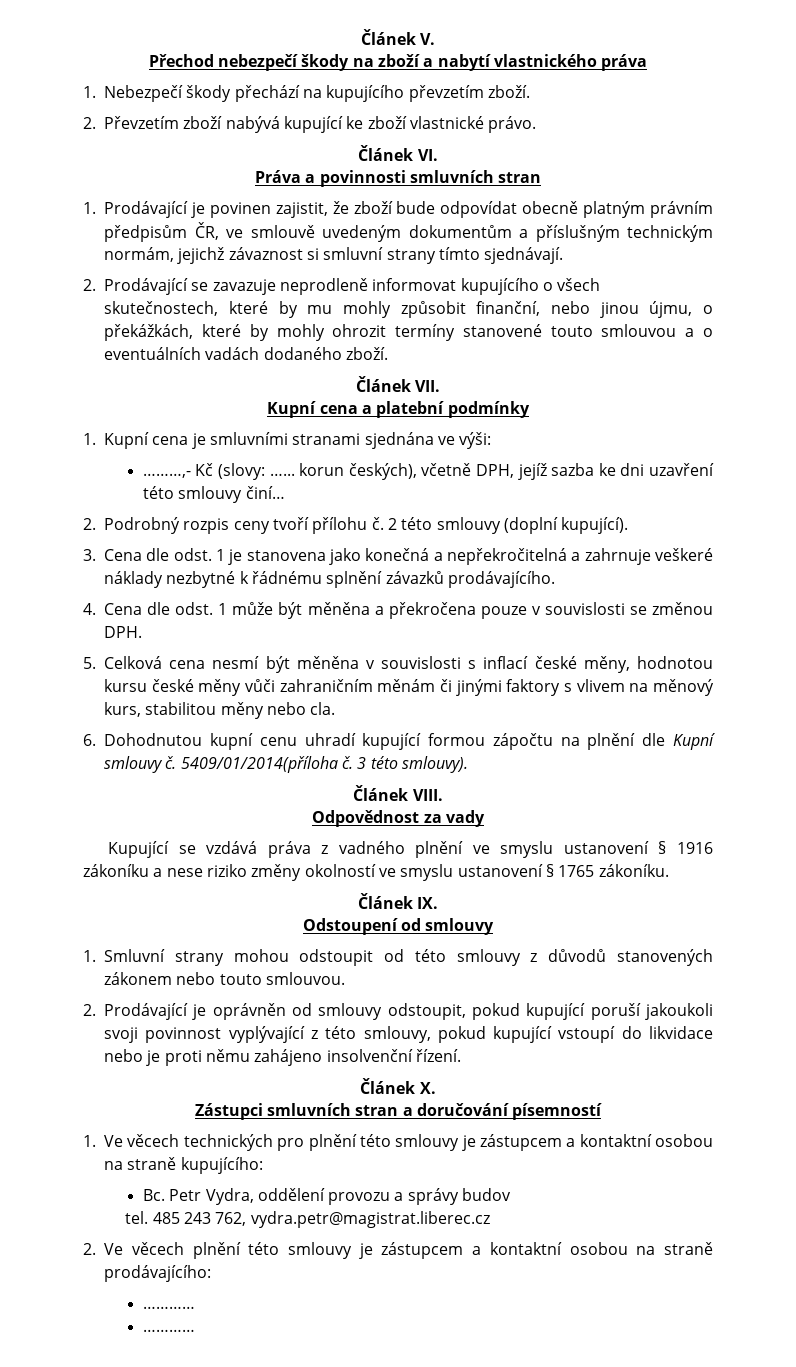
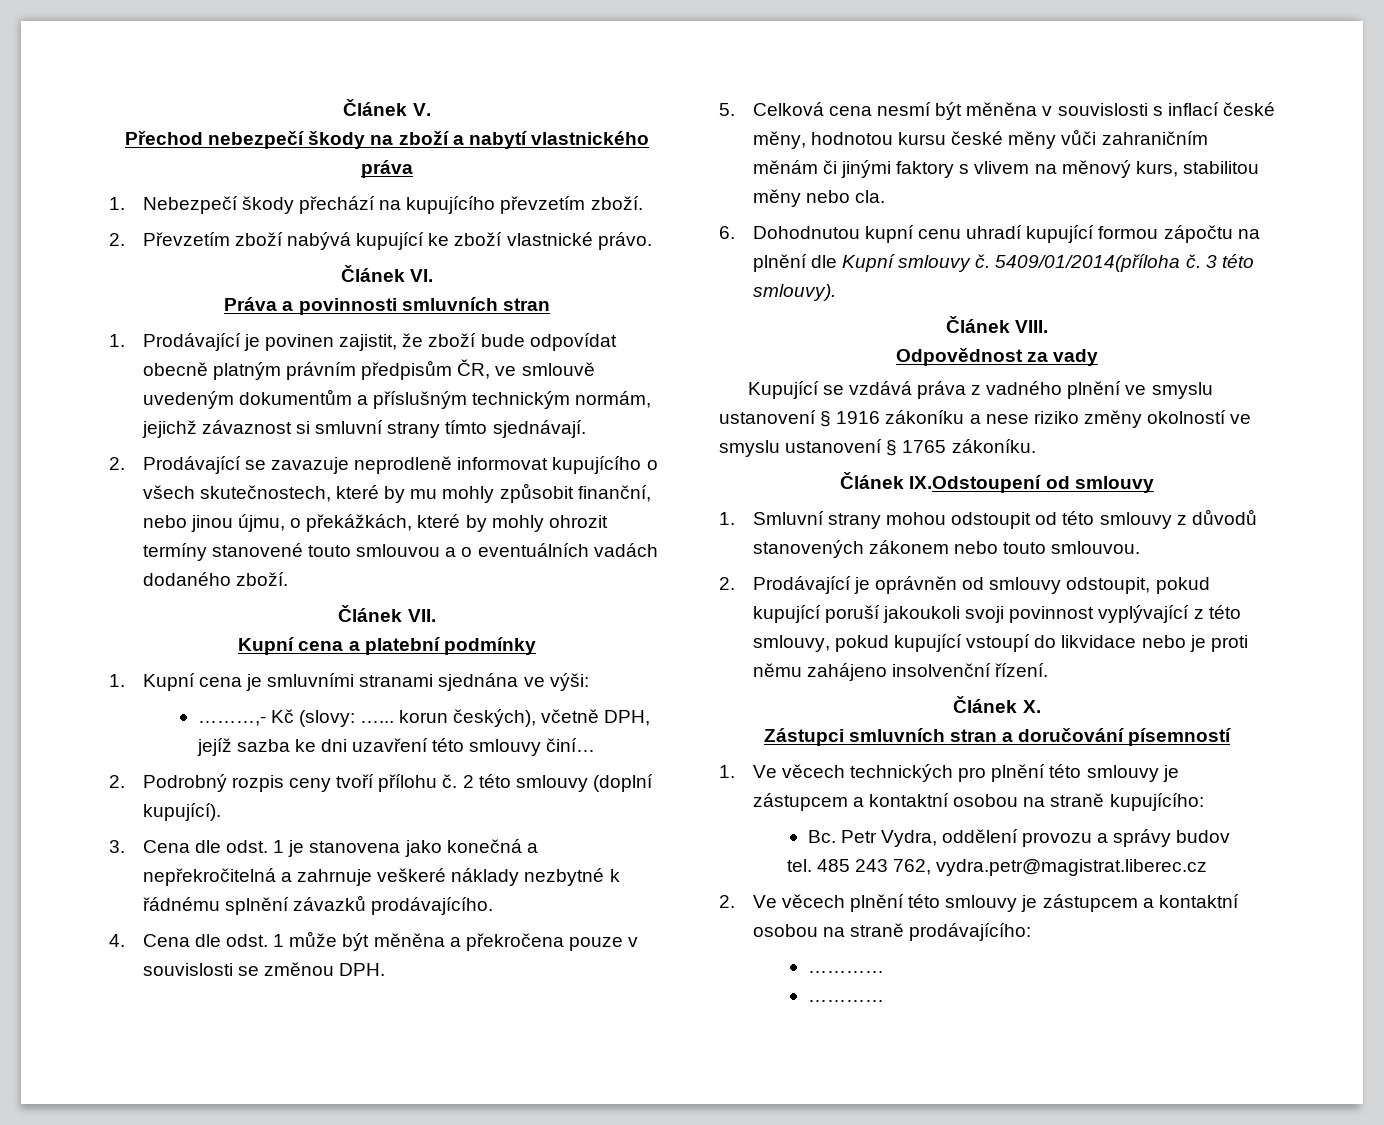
[417,897,439,909] [302,918,398,935] IX. // Odstoupení -> [909,475,1042,493] IX.Odstoupení

